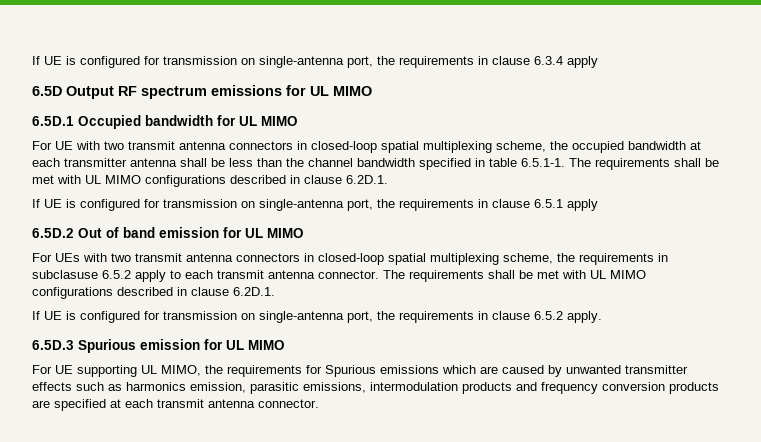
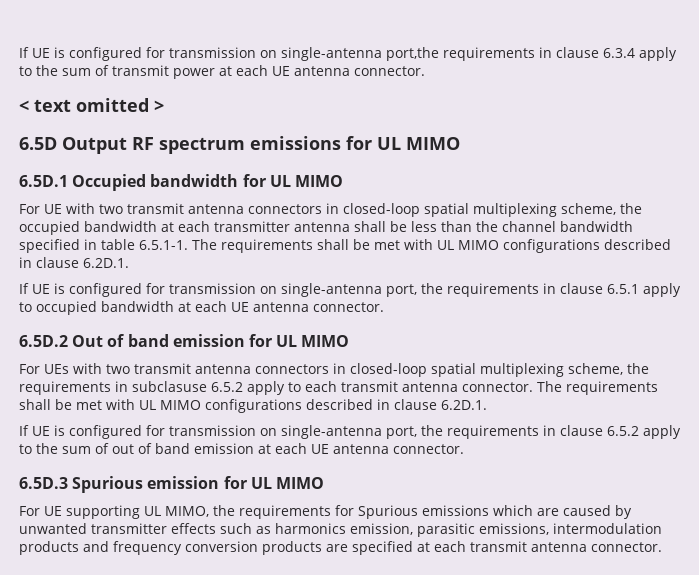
[32,56,395,68] If UE is configured for transmission on single-antenna port, the -> [19,47,439,61] If UE is configured for transmission on single-antenna port,the
(598, 62) none -> [19,65,425,79] [19,98,164,112] to the sum of transmit power at each UE antenna connector. // < text omitted >
(598, 205) none -> [19,301,384,315] to occupied bandwidth at each UE antenna connector.
[567,311,602,323] apply. -> [643,425,681,439] [19,443,464,454] apply to the sum of out of band emission at each UE antenna connector.

